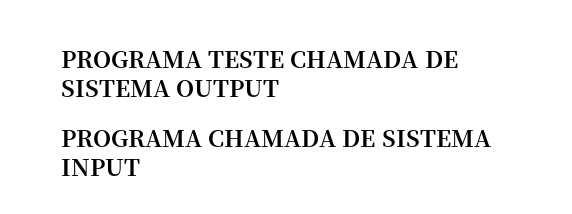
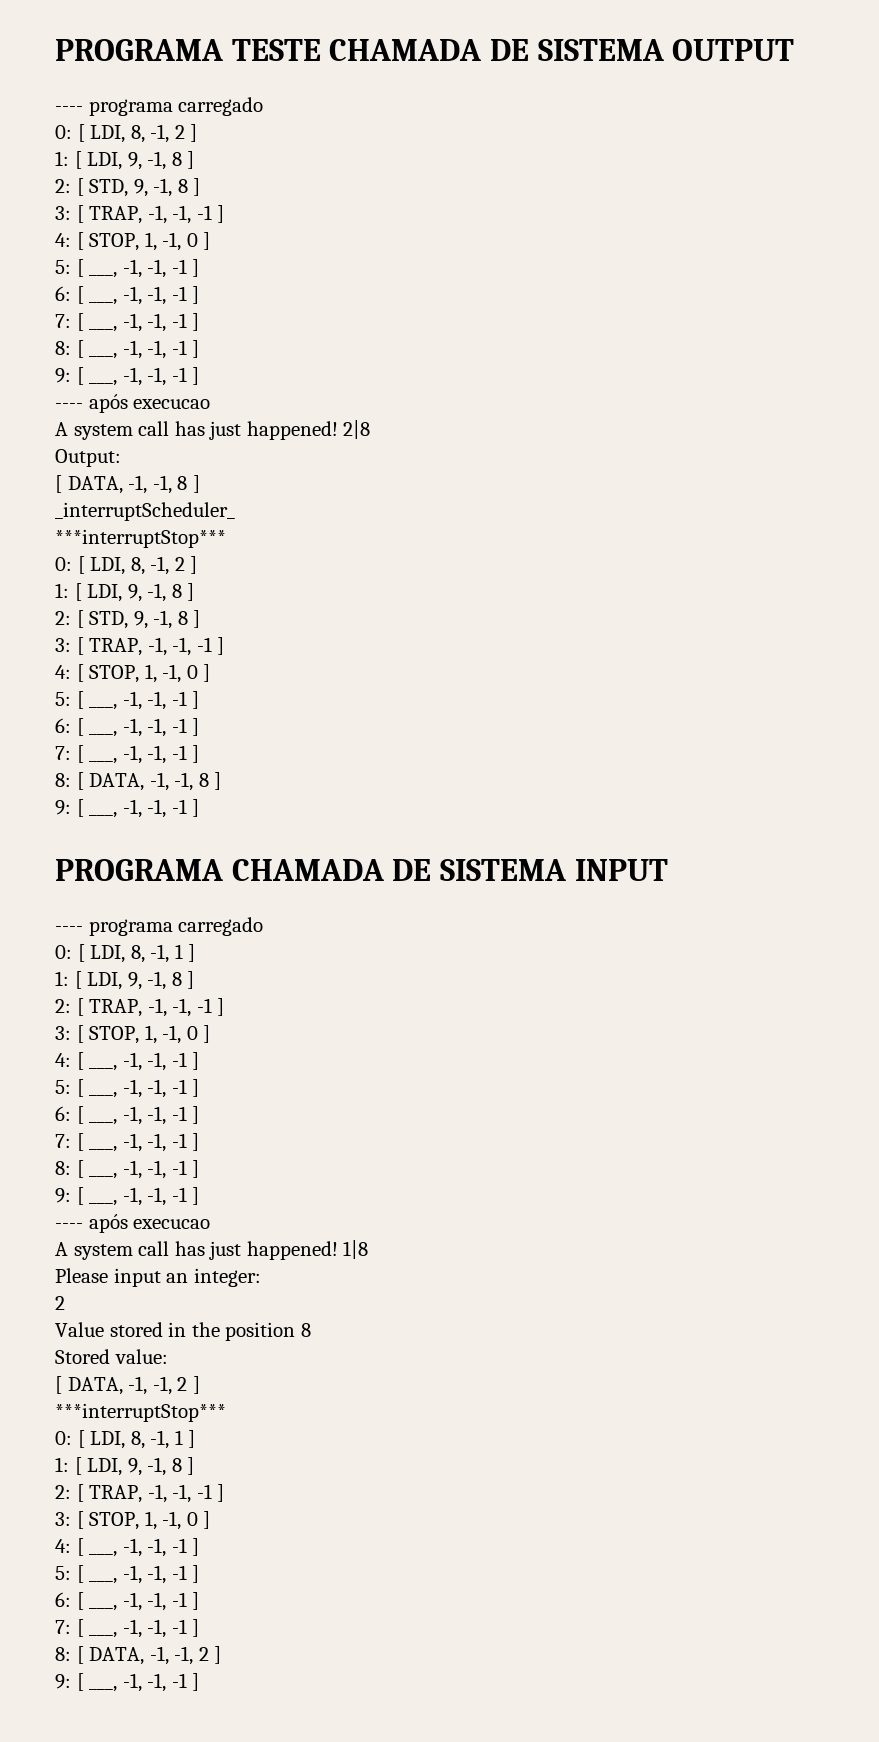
(280, 88) none -> [55,97,264,116] [55,124,198,143] [55,151,195,170] [55,178,201,197] [55,205,225,224] [55,232,211,251] [55,259,200,278] [55,286,200,305] [55,313,200,332] [55,340,200,359] [55,367,200,386] [55,394,211,413] [55,420,371,440] [55,449,121,467] [55,475,200,494] [55,502,235,521] [55,529,226,548] [55,556,198,575] [55,583,195,602] [55,610,201,629] [55,637,225,656] [55,664,211,683] [55,691,200,710] [55,718,200,737] [55,745,200,764] [55,772,222,791] [55,799,200,818] // ---- programa carregado // 0: [ LDI, 8, -1, 2 ] // 1: [ LDI, 9, -1, 8 ] // 2: [ STD, 9, -1, 8 ] // 3: [ TRAP, -1, -1, -1 ] // 4: [ STOP, 1, -1, 0 ] // 5: [ ___, -1, -1, -1 ] // 6: [ ___, -1, -1, -1 ] // 7: [ ___, -1, -1, -1 ] // 8: [ ___, -1, -1, -1 ] // 9: [ ___, -1, -1, -1 ] // ---- após execucao // A system call has just happened! 2|8 // Output: // [ DATA, -1, -1, 8 ] // _interruptScheduler_ // ***interruptStop*** // 0: [ LDI, 8, -1, 2 ] // 1: [ LDI, 9, -1, 8 ] // 2: [ STD, 9, -1, 8 ] // 3: [ TRAP, -1, -1, -1 ] // 4: [ STOP, 1, -1, 0 ] // 5: [ ___, -1, -1, -1 ] // 6: [ ___, -1, -1, -1 ] // 7: [ ___, -1, -1, -1 ] // 8: [ DATA, -1, -1, 8 ] // 9: [ ___, -1, -1, -1 ]
(140, 167) none -> [55,917,264,936] [55,944,196,963] [55,971,195,990] [55,998,225,1017] [55,1025,211,1044] [55,1052,200,1071] [55,1079,200,1098] [55,1106,200,1125] [55,1133,200,1152] [55,1160,200,1179] [55,1187,200,1206] [55,1214,211,1233] [55,1240,369,1260] [55,1268,261,1287] [55,1296,65,1310] [55,1322,311,1341] [55,1349,168,1364] [55,1376,200,1395] [55,1403,226,1422] [55,1430,196,1449] [55,1457,195,1476] [55,1484,225,1503] [55,1511,211,1530] [55,1538,200,1557] [55,1565,200,1584] [55,1592,200,1611] [55,1619,200,1638] [55,1646,222,1665] [55,1673,200,1692] // ---- programa carregado // 0: [ LDI, 8, -1, 1 ] // 1: [ LDI, 9, -1, 8 ] // 2: [ TRAP, -1, -1, -1 ] // 3: [ STOP, 1, -1, 0 ] // 4: [ ___, -1, -1, -1 ] // 5: [ ___, -1, -1, -1 ] // 6: [ ___, -1, -1, -1 ] // 7: [ ___, -1, -1, -1 ] // 8: [ ___, -1, -1, -1 ] // 9: [ ___, -1, -1, -1 ] // ---- após execucao // A system call has just happened! 1|8 // Please input an integer: // 2 // Value stored in the position 8 // Stored value: // [ DATA, -1, -1, 2 ] // ***interruptStop*** // 0: [ LDI, 8, -1, 1 ] // 1: [ LDI, 9, -1, 8 ] // 2: [ TRAP, -1, -1, -1 ] // 3: [ STOP, 1, -1, 0 ] // 4: [ ___, -1, -1, -1 ] // 5: [ ___, -1, -1, -1 ] // 6: [ ___, -1, -1, -1 ] // 7: [ ___, -1, -1, -1 ] // 8: [ DATA, -1, -1, 2 ] // 9: [ ___, -1, -1, -1 ]

